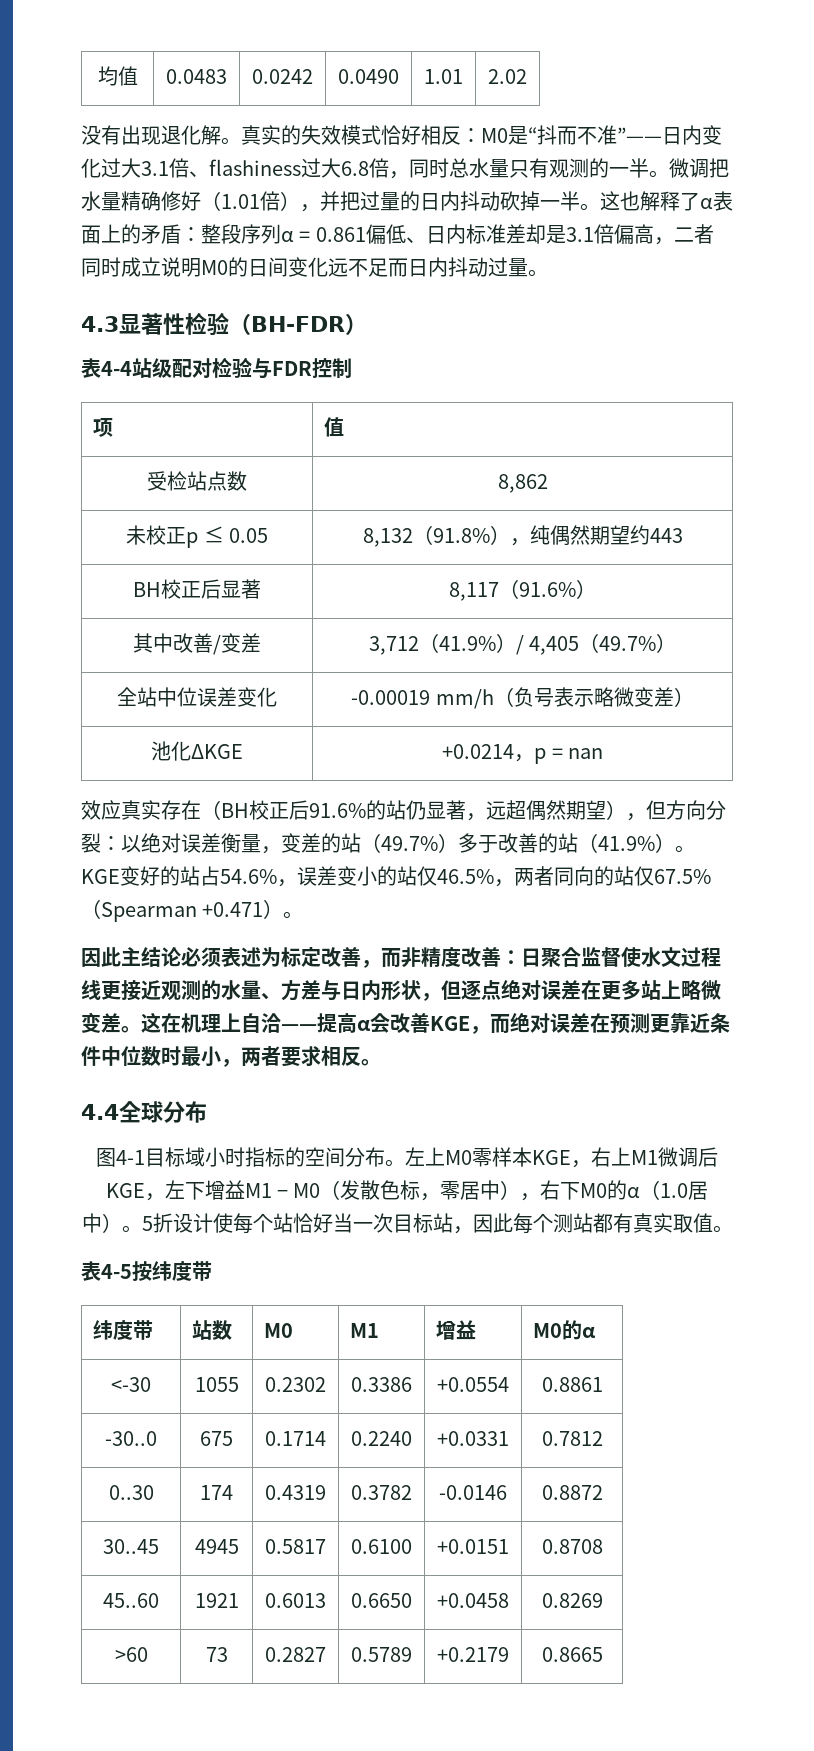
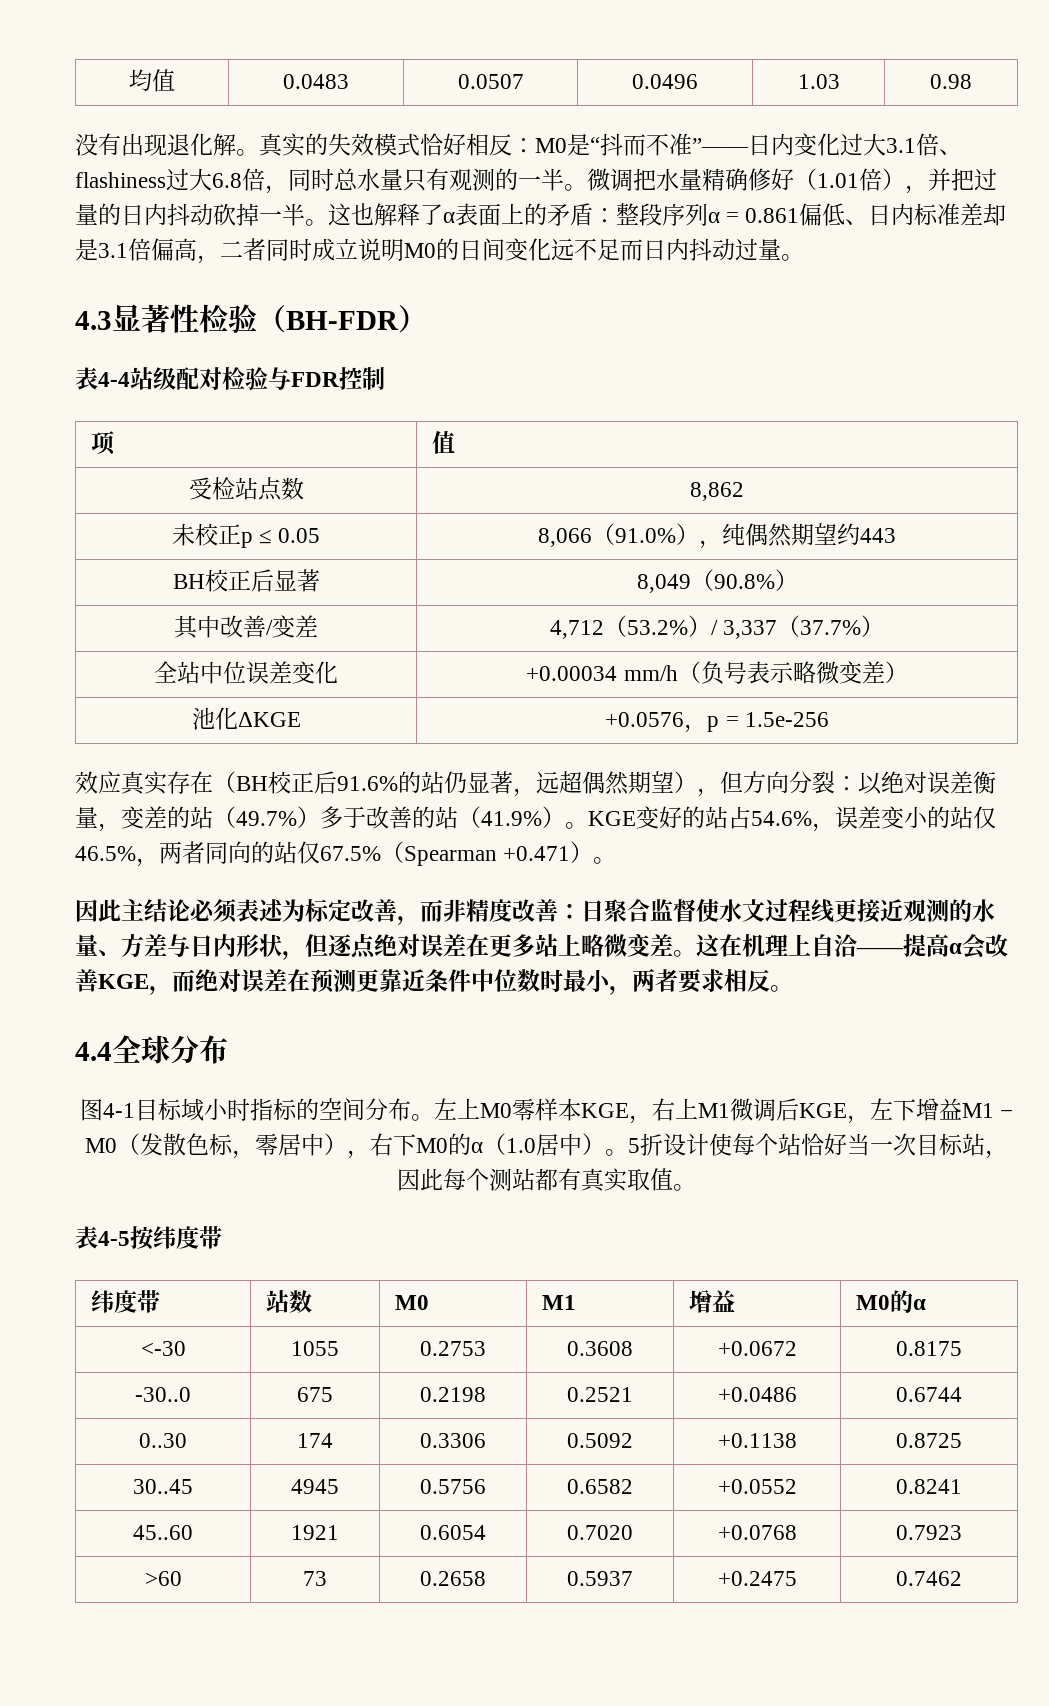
[252,69,313,84] [338,69,399,84] [424,69,463,84] [488,69,527,84] 0.0242 | 0.0490 | 1.01 | 2.02 -> [457,74,524,89] [632,74,698,89] [797,74,840,89] [930,74,972,89] 0.0507 | 0.0496 | 1.03 | 0.98
[362,525,490,547] 8,132（91.8% -> [538,523,677,547] 8,066（91.0%
[449,579,576,601] 8,117（91.6% -> [636,569,775,593] 8,049（90.8%
[368,633,657,655] 3,712（41.9%）/ 4,405（49.7% -> [549,615,862,639] 4,712（53.2%）/ 3,337（37.7%
[351,690,431,705] -0.00019 -> [526,666,618,681] +0.00034
[442,744,515,759] +0.0214 -> [605,712,685,727] +0.0576
[567,748,603,759] nan -> [744,712,829,727] 1.5e-256
[265,1377,326,1392] [351,1377,412,1392] [437,1377,509,1392] [541,1377,603,1392] [105,1431,157,1446] [200,1431,233,1446] [265,1431,326,1446] [351,1431,412,1446] [437,1431,509,1446] [541,1431,603,1446] [108,1485,154,1500] [200,1485,233,1500] [265,1485,326,1500] [351,1485,412,1500] [439,1485,507,1500] [541,1485,603,1500] [103,1539,159,1554] [194,1539,239,1554] [265,1539,326,1554] [351,1539,412,1554] [437,1539,509,1554] [541,1539,603,1554] [103,1593,159,1608] [194,1593,239,1608] [265,1593,326,1608] [351,1593,412,1608] [437,1593,509,1608] [541,1593,603,1608] [114,1647,148,1662] [205,1647,228,1662] [265,1647,326,1662] [351,1647,412,1662] [437,1647,509,1662] [541,1647,603,1662] 0.2302 | 0.3386 | +0.0554 | 0.8861 // -30..0 | 675 | 0.1714 | 0.2240 | +0.0331 | 0.7812 // 0..30 | 174 | 0.4319 | 0.3782 | -0.0146 | 0.8872 // 30..45 | 4945 | 0.5817 | 0.6100 | +0.0151 | 0.8708 // 45..60 | 1921 | 0.6013 | 0.6650 | +0.0458 | 0.8269 // >60 | 73 | 0.2827 | 0.5789 | +0.2179 | 0.8665 -> [420,1341,486,1356] [567,1341,633,1356] [717,1341,797,1356] [896,1341,962,1356] [135,1387,191,1402] [297,1387,333,1402] [420,1387,486,1402] [567,1387,633,1402] [717,1387,797,1402] [896,1387,962,1402] [139,1433,187,1448] [297,1433,333,1448] [420,1433,486,1448] [567,1433,633,1448] [717,1433,797,1448] [896,1433,962,1448] [133,1479,193,1494] [291,1479,339,1494] [420,1479,486,1494] [567,1479,633,1494] [717,1479,797,1494] [896,1479,962,1494] [133,1525,193,1540] [291,1525,339,1540] [420,1525,486,1540] [567,1525,633,1540] [717,1525,797,1540] [896,1525,962,1540] [144,1571,182,1586] [303,1571,327,1586] [420,1571,486,1586] [567,1571,633,1586] [717,1571,797,1586] [896,1571,962,1586] 0.2753 | 0.3608 | +0.0672 | 0.8175 // -30..0 | 675 | 0.2198 | 0.2521 | +0.0486 | 0.6744 // 0..30 | 174 | 0.3306 | 0.5092 | +0.1138 | 0.8725 // 30..45 | 4945 | 0.5756 | 0.6582 | +0.0552 | 0.8241 // 45..60 | 1921 | 0.6054 | 0.7020 | +0.0768 | 0.7923 // >60 | 73 | 0.2658 | 0.5937 | +0.2475 | 0.7462

